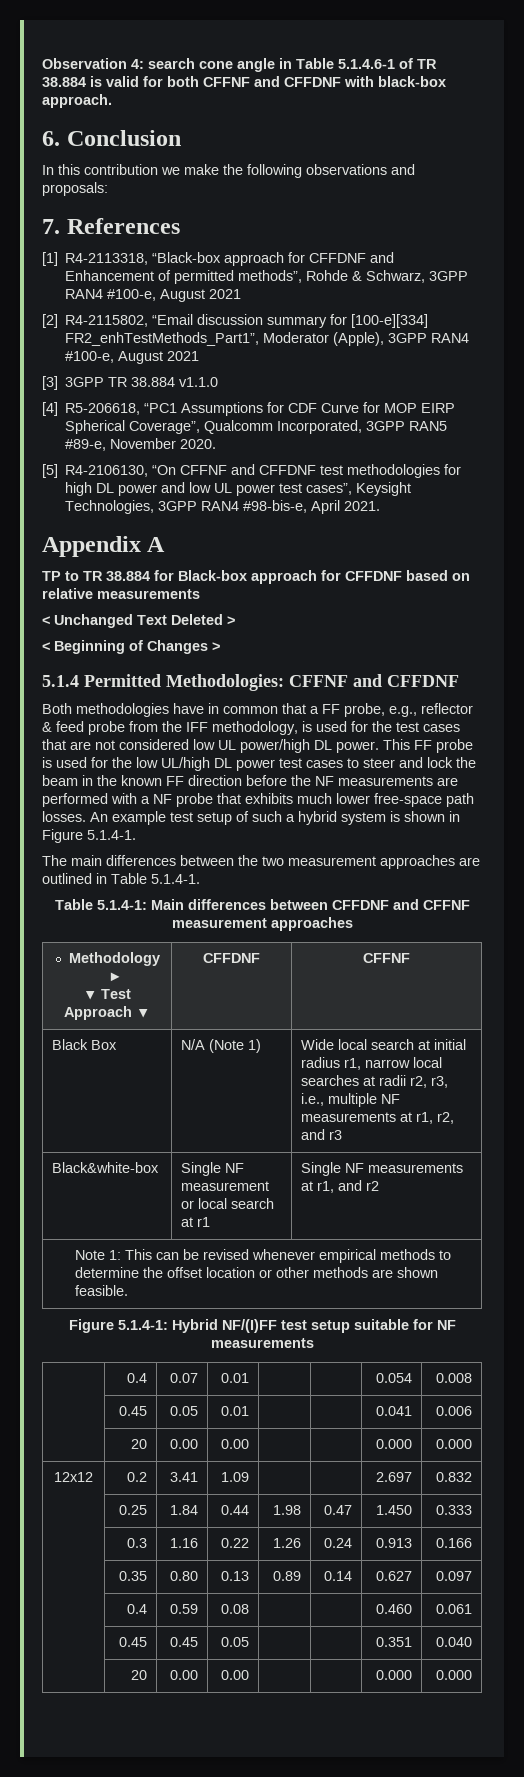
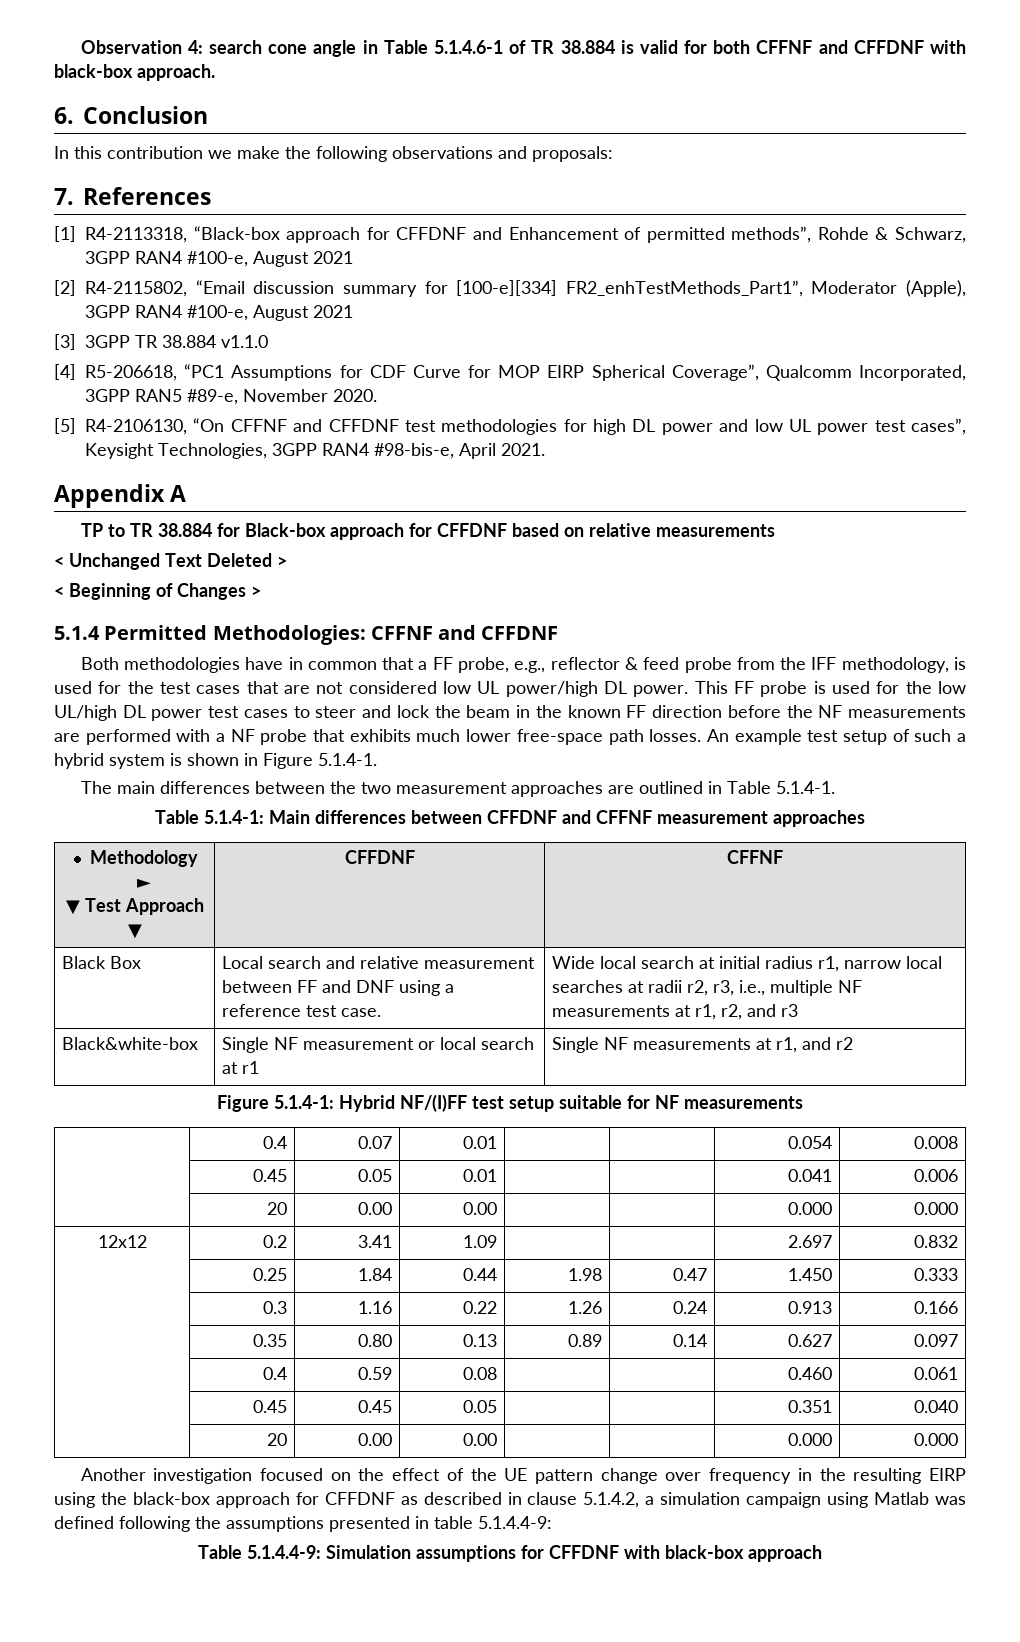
[180,1039,261,1053] N/A (Note 1) -> [222,956,536,969] [222,980,455,996] [222,1004,382,1017] Local search and relative measurement between FF and DNF using a reference test case.
[75,1249,452,1263] [75,1267,439,1278] [75,1285,129,1296] // Note 1: This can be revised whenever empirical methods to determine the offset location or other methods are shown feasible. -> (854, 1043) none
(473, 1675) none -> [80,1468,966,1484] [54,1492,966,1508] [54,1516,552,1532] [198,1545,822,1562] // Another investigation focused on the effect of the UE pattern change over frequency in the resulting EIRP using the black-box approach for CFFDNF as described in clause 5.1.4.2, a simulation campaign using Matlab was defined following the assumptions presented in table 5.1.4.4-9: // Table 5.1.4.4-9: Simulation assumptions for CFFDNF with black-box approach

